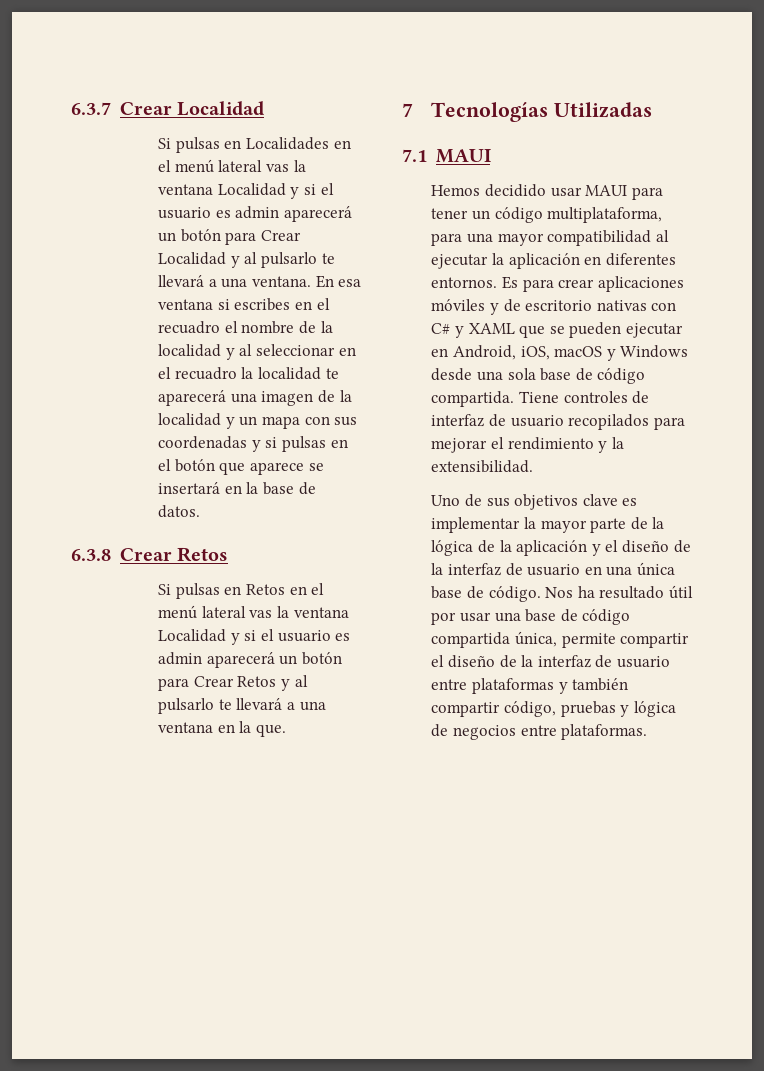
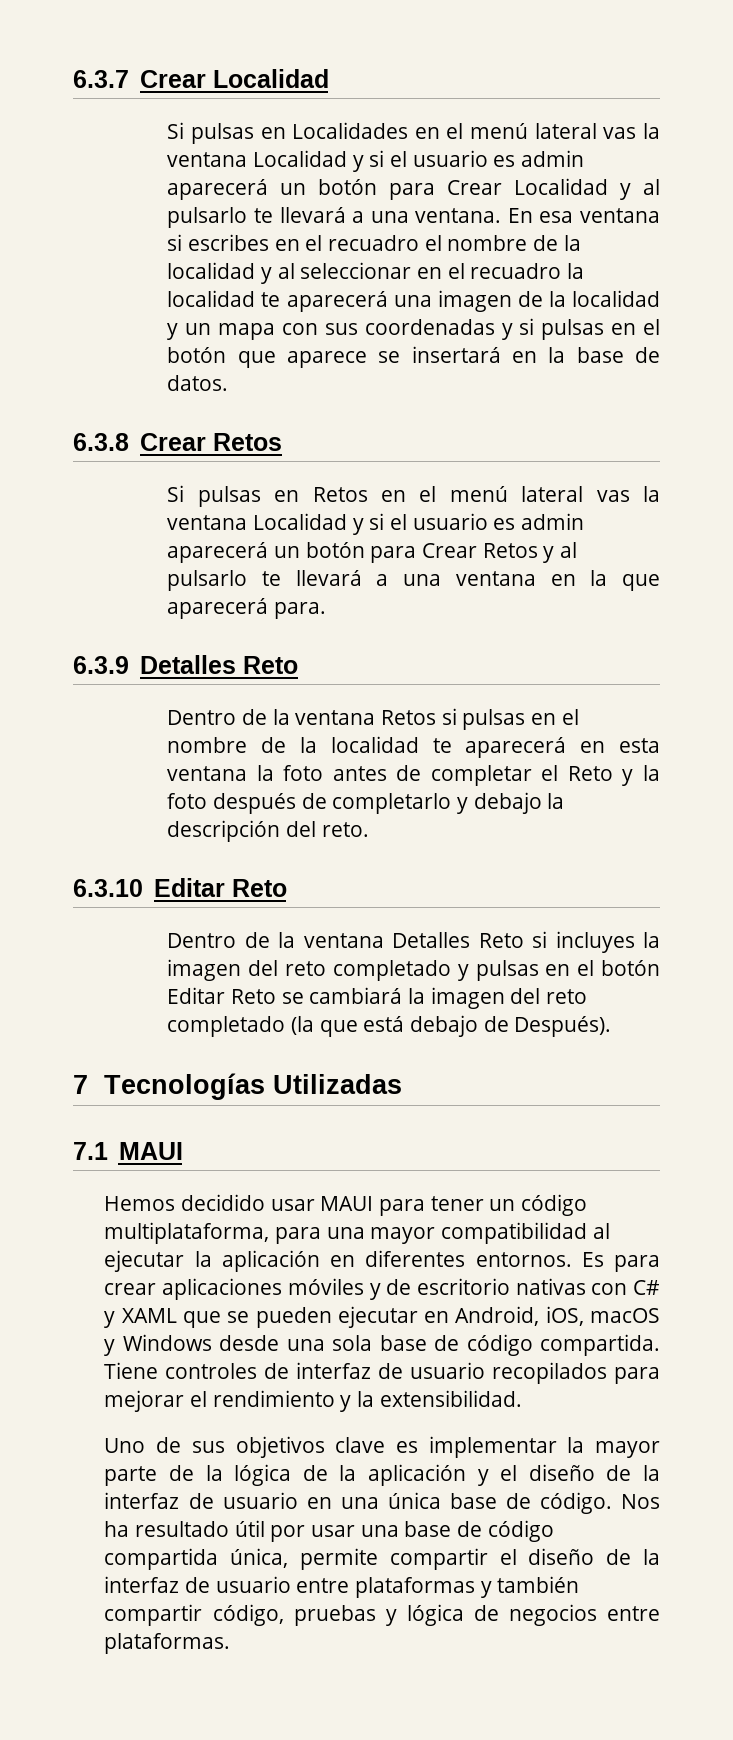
[256,724,287,737] que. -> [621,574,660,591] [167,598,326,619] [73,655,298,674] [167,708,579,730] [167,736,660,758] [167,765,660,786] [167,792,565,814] [167,820,369,842] [73,878,287,897] [167,931,660,953] [167,959,660,981] [167,987,588,1009] [167,1015,612,1037] que aparecerá para. // 6.3.9 Detalles Reto // Dentro de la ventana Retos si pulsas en el nombre de la localidad te aparecerá en esta ventana la foto antes de completar el Reto y la foto después de completarlo y debajo la descripción del reto. // 6.3.10 Editar Reto // Dentro de la ventana Detalles Reto si incluyes la imagen del reto completado y pulsas en el botón Editar Reto se cambiará la imagen del reto completado (la que está debajo de Después).

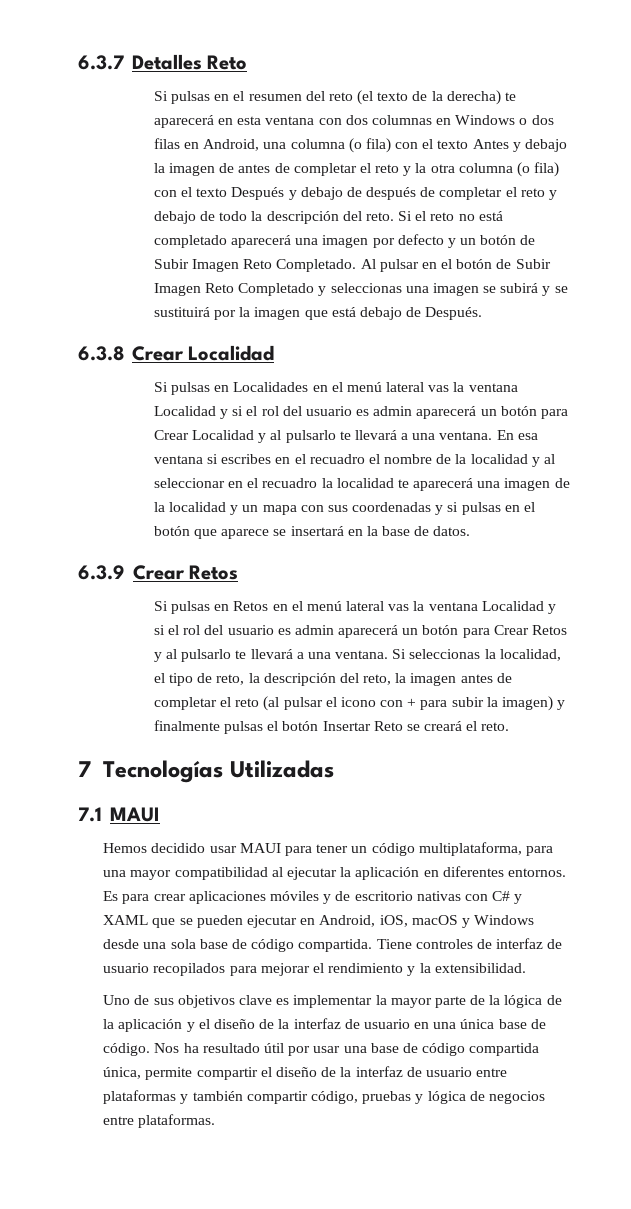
(129, 79) none -> [131,54,248,70] [153,90,517,105] [153,115,554,128] [153,138,568,153] [153,162,560,177] [153,187,558,200] [153,211,503,224] [153,234,536,248] [153,259,551,272] [153,283,568,296] [153,307,483,320] [78,346,124,361] Detalles Reto // Si pulsas en el resumen del reto (el texto de la derecha) te aparecerá en esta ventana con dos columnas en Windows o dos filas en Android, una columna (o fila) con el texto Antes y debajo la imagen de antes de completar el reto y la otra columna (o fila) con el texto Después y debajo de después de completar el reto y debajo de todo la descripción del reto. Si el reto no está completado aparecerá una imagen por defecto y un botón de Subir Imagen Reto Completado. Al pulsar en el botón de Subir Imagen Reto Completado y seleccionas una imagen se subirá y se sustituirá por la imagen que está debajo de Después. // 6.3.8
(408, 159) none -> [261,406,302,416] rol del
[73,433,129,451] 6.3.8 -> [78,565,125,580] 6.3.9
(408, 522) none -> [183,625,224,635] rol del
[455,570,660,591] [167,598,326,619] [73,655,298,674] [167,708,579,730] [167,736,660,758] [167,765,660,786] [167,792,565,814] [167,820,369,842] [73,878,287,897] [167,931,660,953] [167,959,660,981] [167,987,226,1004] ventana en la que aparecerá para. // 6.3.9 Detalles Reto // Dentro de la ventana Retos si pulsas en el nombre de la localidad te aparecerá en esta ventana la foto antes de completar el Reto y la foto después de completarlo y debajo la descripción del reto. // 6.3.10 Editar Reto // Dentro de la ventana Detalles Reto si incluyes la imagen del reto completado y pulsas en el botón Editar -> [335,649,561,661] [153,673,512,686] [153,696,566,711] [153,720,371,734] ventana. Si seleccionas la localidad, el tipo de reto, la descripción del reto, la imagen antes de completar el reto (al pulsar el icono con + para subir la imagen) y finalmente pulsas el botón Insertar
[309,987,588,1009] [167,1015,612,1037] cambiará la imagen del reto completado (la que está debajo de Después). -> [424,721,510,731] creará el reto.

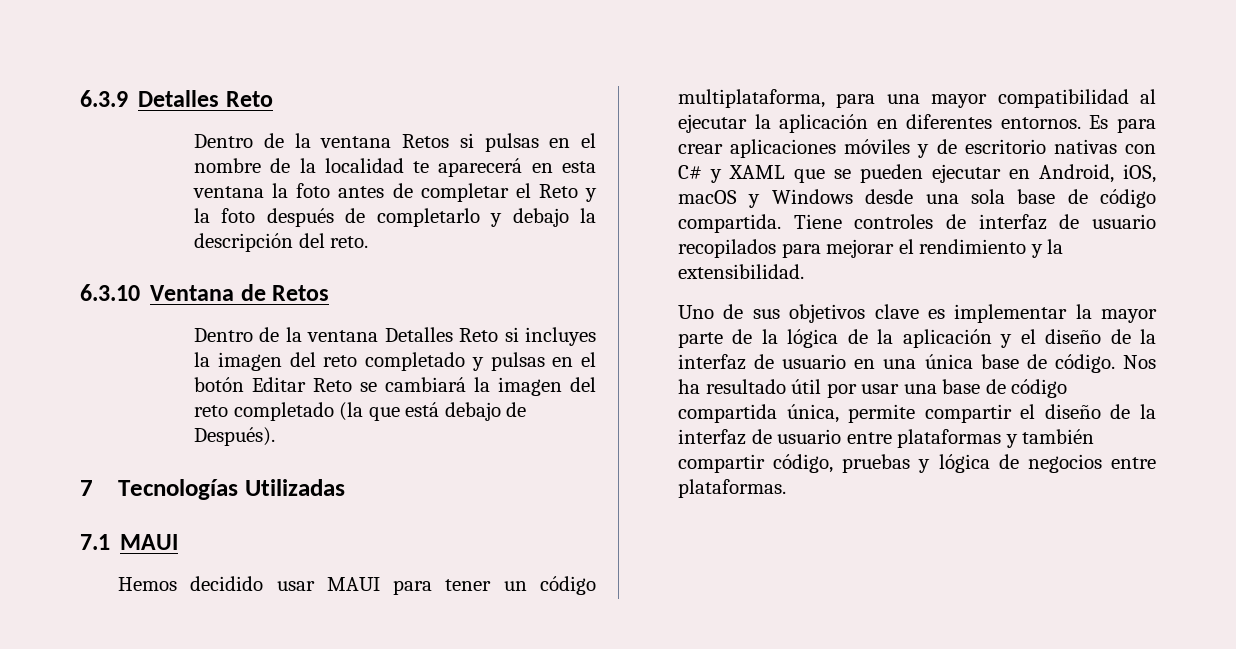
[78,55,124,70] 6.3.7 -> [80,90,128,107] 6.3.9
[153,90,501,105] Si pulsas en el resumen del reto (el texto de la derecha) -> [194,133,596,152] [194,158,404,173] Dentro de la ventana Retos si pulsas en el nombre de la localidad
[318,115,554,125] [153,138,568,153] [153,162,560,177] [153,187,558,200] [153,211,503,224] [153,234,536,248] [153,259,551,272] [153,283,568,296] [153,307,483,320] [78,345,275,361] [153,382,518,395] [153,406,569,419] [153,430,538,443] [153,454,556,467] [153,478,570,491] [153,502,536,515] [153,526,471,539] [78,565,239,580] [153,601,557,614] [153,625,568,638] [153,649,561,662] [153,673,512,686] [153,696,566,711] [153,720,510,734] con dos columnas en Windows o dos filas en Android, una columna (o fila) con el texto Antes y debajo la imagen de antes de completar el reto y la otra columna (o fila) con el texto Después y debajo de después de completar el reto y debajo de todo la descripción del reto. Si el reto no está completado aparecerá una imagen por defecto y un botón de Subir Imagen Reto Completado. Al pulsar en el botón de Subir Imagen Reto Completado y seleccionas una imagen se subirá y se sustituirá por la imagen que está debajo de Después. // 6.3.8 Crear Localidad // Si pulsas en Localidades en el menú lateral vas la ventana Localidad y si el rol del usuario es admin aparecerá un botón para Crear Localidad y al pulsarlo te llevará a una ventana. En esa ventana si escribes en el recuadro el nombre de la localidad y al seleccionar en el recuadro la localidad te aparecerá una imagen de la localidad y un mapa con sus coordenadas y si pulsas en el botón que aparece se insertará en la base de datos. // 6.3.9 Crear Retos // Si pulsas en Retos en el menú lateral vas la ventana Localidad y si el rol del usuario es admin aparecerá un botón para Crear Retos y al pulsarlo te llevará a una ventana. Si seleccionas la localidad, el tipo de reto, la descripción del reto, la imagen antes de completar el reto (al pulsar el icono con + para subir la imagen) y finalmente pulsas el botón Insertar Reto se creará el reto. -> [272,183,597,202] [194,208,596,227] [194,233,369,252] [80,284,329,301] [194,327,596,346] [194,352,596,371] [194,377,596,396] [194,402,527,421] [194,427,276,446] la foto antes de completar el Reto y la foto después de completarlo y debajo la descripción del reto. // 6.3.10 Ventana de Retos // Dentro de la ventana Detalles Reto si incluyes la imagen del reto completado y pulsas en el botón Editar Reto se cambiará la imagen del reto completado (la que está debajo de Después).

